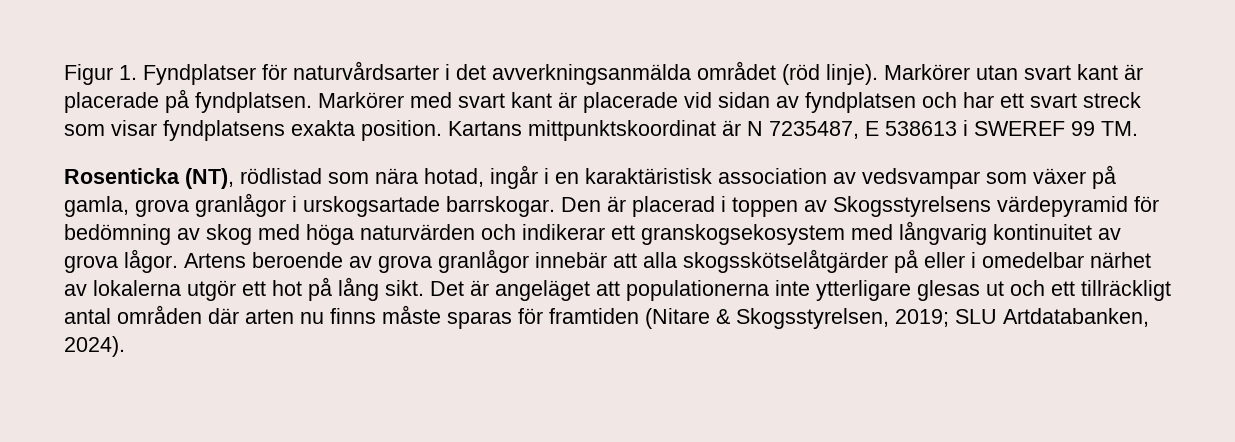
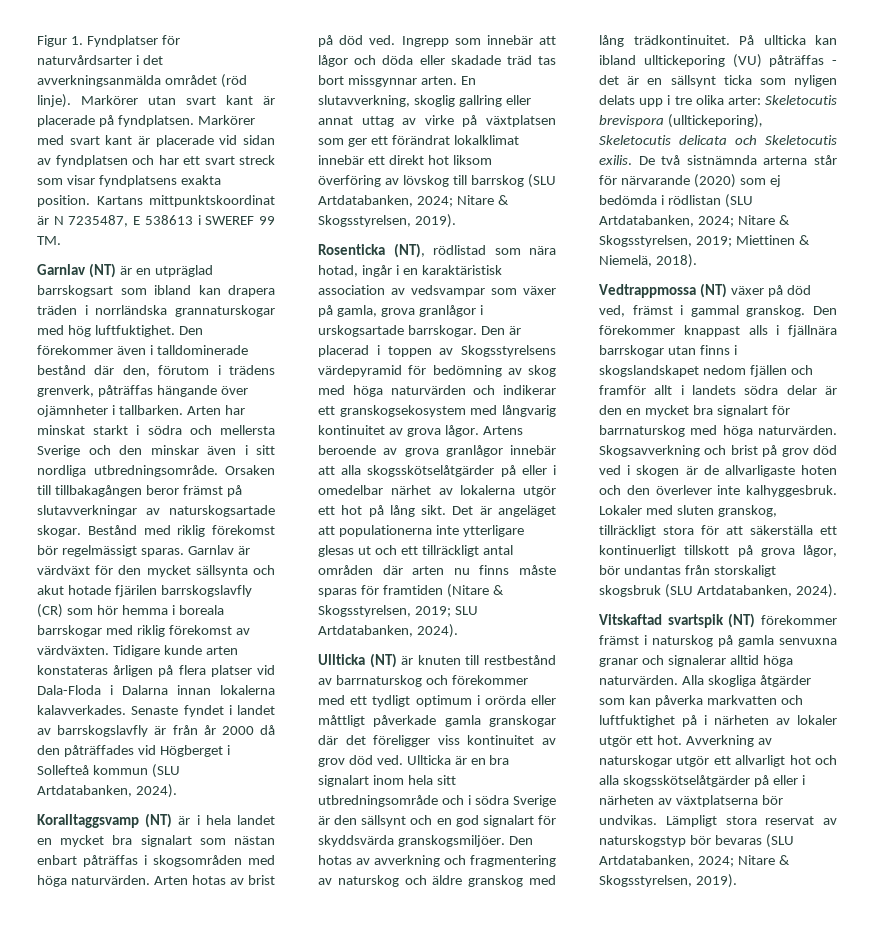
(1138, 128) none -> [37,263,213,278] [37,285,275,297] [37,305,275,317] [37,325,203,337] [37,345,248,355] [37,365,275,377] [37,385,248,397] [37,405,245,417] [37,425,275,435] [37,445,275,457] [37,465,275,477] [37,485,242,497] [37,505,275,517] [37,525,275,537] [37,545,250,557] [37,565,275,577] [37,585,252,597] [37,604,224,618] [37,625,250,637] [37,645,238,657] [37,665,275,677] [37,685,275,695] [37,705,275,717] [37,725,275,737] [37,745,230,757] [37,764,180,778] [37,784,177,798] [37,813,275,828] [37,835,275,847] [37,855,275,867] [37,875,275,887] [318,35,556,47] [318,55,556,67] [318,75,476,87] [318,95,531,107] [318,115,556,127] [318,135,519,147] [318,155,492,165] [318,174,556,188] [318,195,509,207] [318,214,456,228] // Garnlav (NT) är en utpräglad barrskogsart som ibland kan drapera träden i norrländska grannaturskogar med hög luftfuktighet. Den förekommer även i talldominerade bestånd där den, förutom i trädens grenverk, påträffas hängande över ojämnheter i tallbarken. Arten har minskat starkt i södra och mellersta Sverige och den minskar även i sitt nordliga utbredningsområde. Orsaken till tillbakagången beror främst på slutavverkningar av naturskogsartade skogar. Bestånd med riklig förekomst bör regelmässigt sparas. Garnlav är värdväxt för den mycket sällsynta och akut hotade fjärilen barrskogslavfly (CR) som hör hemma i boreala barrskogar med riklig förekomst av värdväxten. Tidigare kunde arten konstateras årligen på flera platser vid Dala-Floda i Dalarna innan lokalerna kalavverkades. Senaste fyndet i landet av barrskogslavfly är från år 2000 då den påträffades vid Högberget i Sollefteå kommun (SLU Artdatabanken, 2024). // Koralltaggsvamp (NT) är i hela landet en mycket bra signalart som nästan enbart påträffas i skogsområden med höga naturvärden. Arten hotas av brist på död ved. Ingrepp som innebär att lågor och döda eller skadade träd tas bort missgynnar arten. En slutavverkning, skoglig gallring eller annat uttag av virke på växtplatsen som ger ett förändrat lokalklimat innebär ett direkt hot liksom överföring av lövskog till barrskog (SLU Artdatabanken, 2024; Nitare & Skogsstyrelsen, 2019).
(125, 346) none -> [318,653,556,668] [318,675,528,687] [318,695,556,707] [318,715,556,727] [318,735,556,747] [318,755,510,767] [318,775,456,787] [318,795,556,807] [318,815,556,827] [318,835,533,847] [318,855,556,867] [318,875,556,887] [599,35,837,47] [599,54,837,68] [599,75,837,87] [599,95,837,107] [599,114,763,128] [599,135,837,145] [599,155,837,165] [599,174,781,188] [599,194,753,208] [599,215,790,227] [599,235,810,247] [599,254,697,268] [599,283,811,298] [599,305,837,317] [599,325,837,337] [599,345,737,357] [599,365,813,377] [599,385,837,395] [599,405,790,417] [599,425,837,437] [599,445,837,457] [599,465,837,477] [599,485,837,497] [599,505,777,517] [599,525,837,537] [599,545,837,557] [599,565,776,577] [599,584,837,598] [599,613,837,628] [599,635,837,647] [599,655,793,667] [599,675,811,687] [599,695,803,707] [599,715,837,727] [599,735,772,747] [599,755,837,767] [599,775,805,787] [599,795,783,807] [599,815,837,827] [599,834,794,848] [599,855,790,867] [599,874,737,888] // Ullticka (NT) är knuten till restbestånd av barrnaturskog och förekommer med ett tydligt optimum i orörda eller måttligt påverkade gamla granskogar där det föreligger viss kontinuitet av grov död ved. Ullticka är en bra signalart inom hela sitt utbredningsområde och i södra Sverige är den sällsynt och en god signalart för skyddsvärda granskogsmiljöer. Den hotas av avverkning och fragmentering av naturskog och äldre granskog med lång trädkontinuitet. På ullticka kan ibland ulltickeporing (VU) påträffas - det är en sällsynt ticka som nyligen delats upp i tre olika arter: Skeletocutis brevispora (ulltickeporing), Skeletocutis delicata och Skeletocutis exilis. De två sistnämnda arterna står för närvarande (2020) som ej bedömda i rödlistan (SLU Artdatabanken, 2024; Nitare & Skogsstyrelsen, 2019; Miettinen & Niemelä, 2018). // Vedtrappmossa (NT) växer på död ved, främst i gammal granskog. Den förekommer knappast alls i fjällnära barrskogar utan finns i skogslandskapet nedom fjällen och framför allt i landets södra delar är den en mycket bra signalart för barrnaturskog med höga naturvärden. Skogsavverkning och brist på grov död ved i skogen är de allvarligaste hoten och den överlever inte kalhyggesbruk. Lokaler med sluten granskog, tillräckligt stora för att säkerställa ett kontinuerligt tillskott på grova lågor, bör undantas från storskaligt skogsbruk (SLU Artdatabanken, 2024). // Vitskaftad svartspik (NT) förekommer främst i naturskog på gamla senvuxna granar och signalerar alltid höga naturvärden. Alla skogliga åtgärder som kan påverka markvatten och luftfuktighet på i närheten av lokaler utgör ett hot. Avverkning av naturskogar utgör ett allvarligt hot och alla skogsskötselåtgärder på eller i närheten av växtplatserna bör undvikas. Lämpligt stora reservat av naturskogstyp bör bevaras (SLU Artdatabanken, 2024; Nitare & Skogsstyrelsen, 2019).

